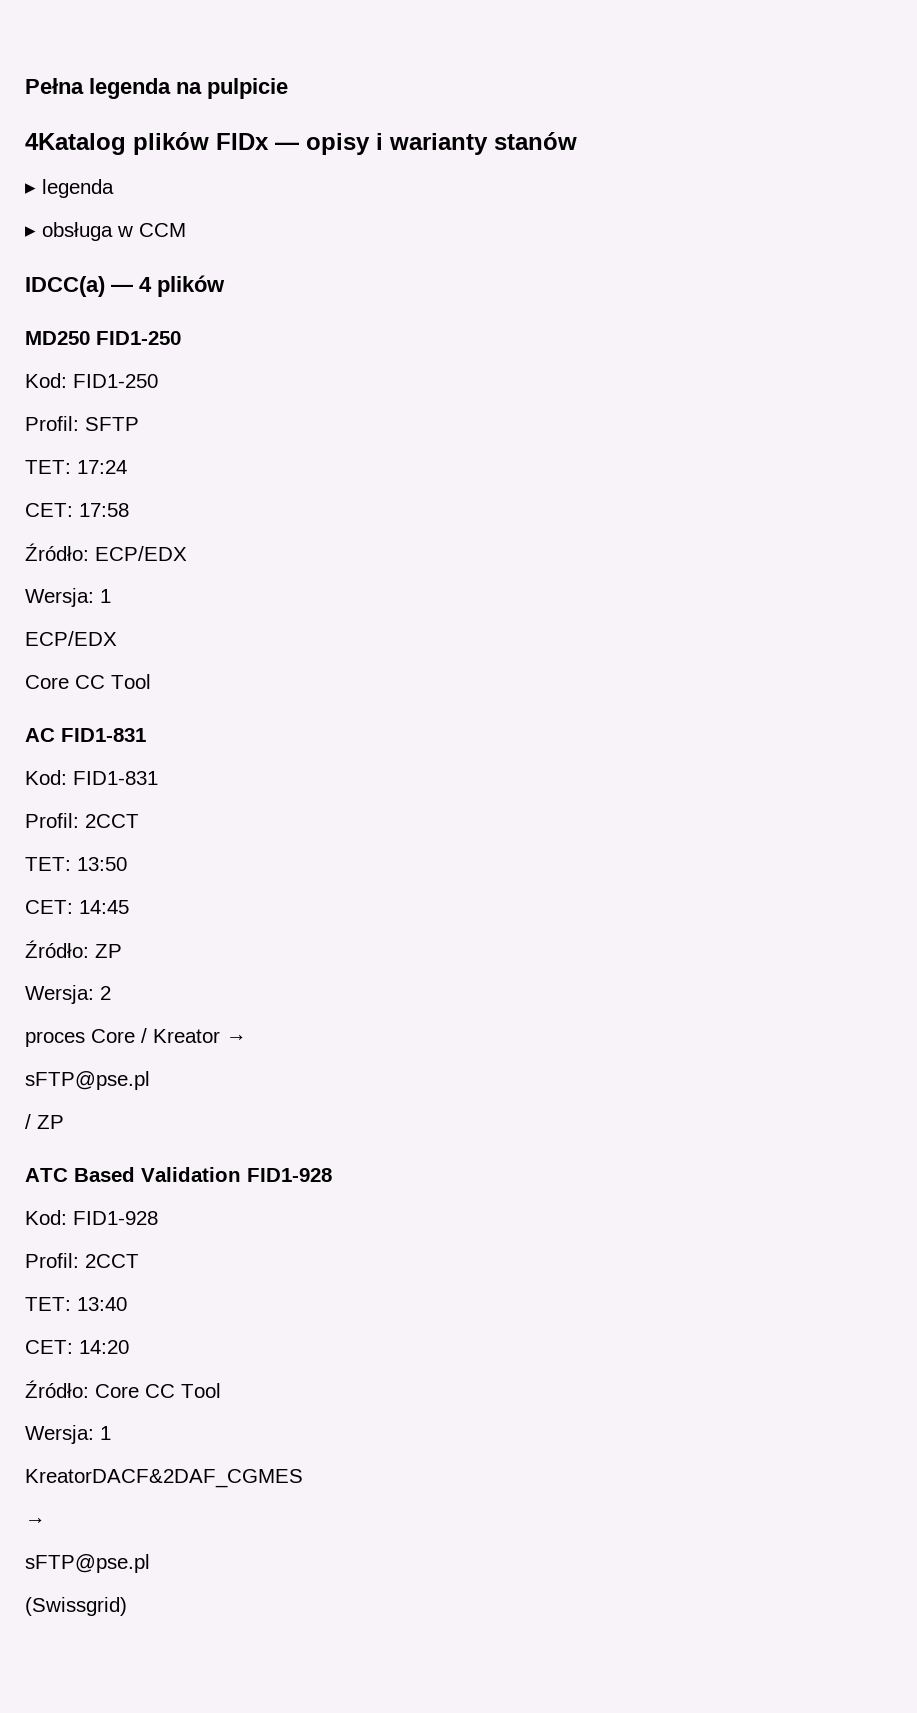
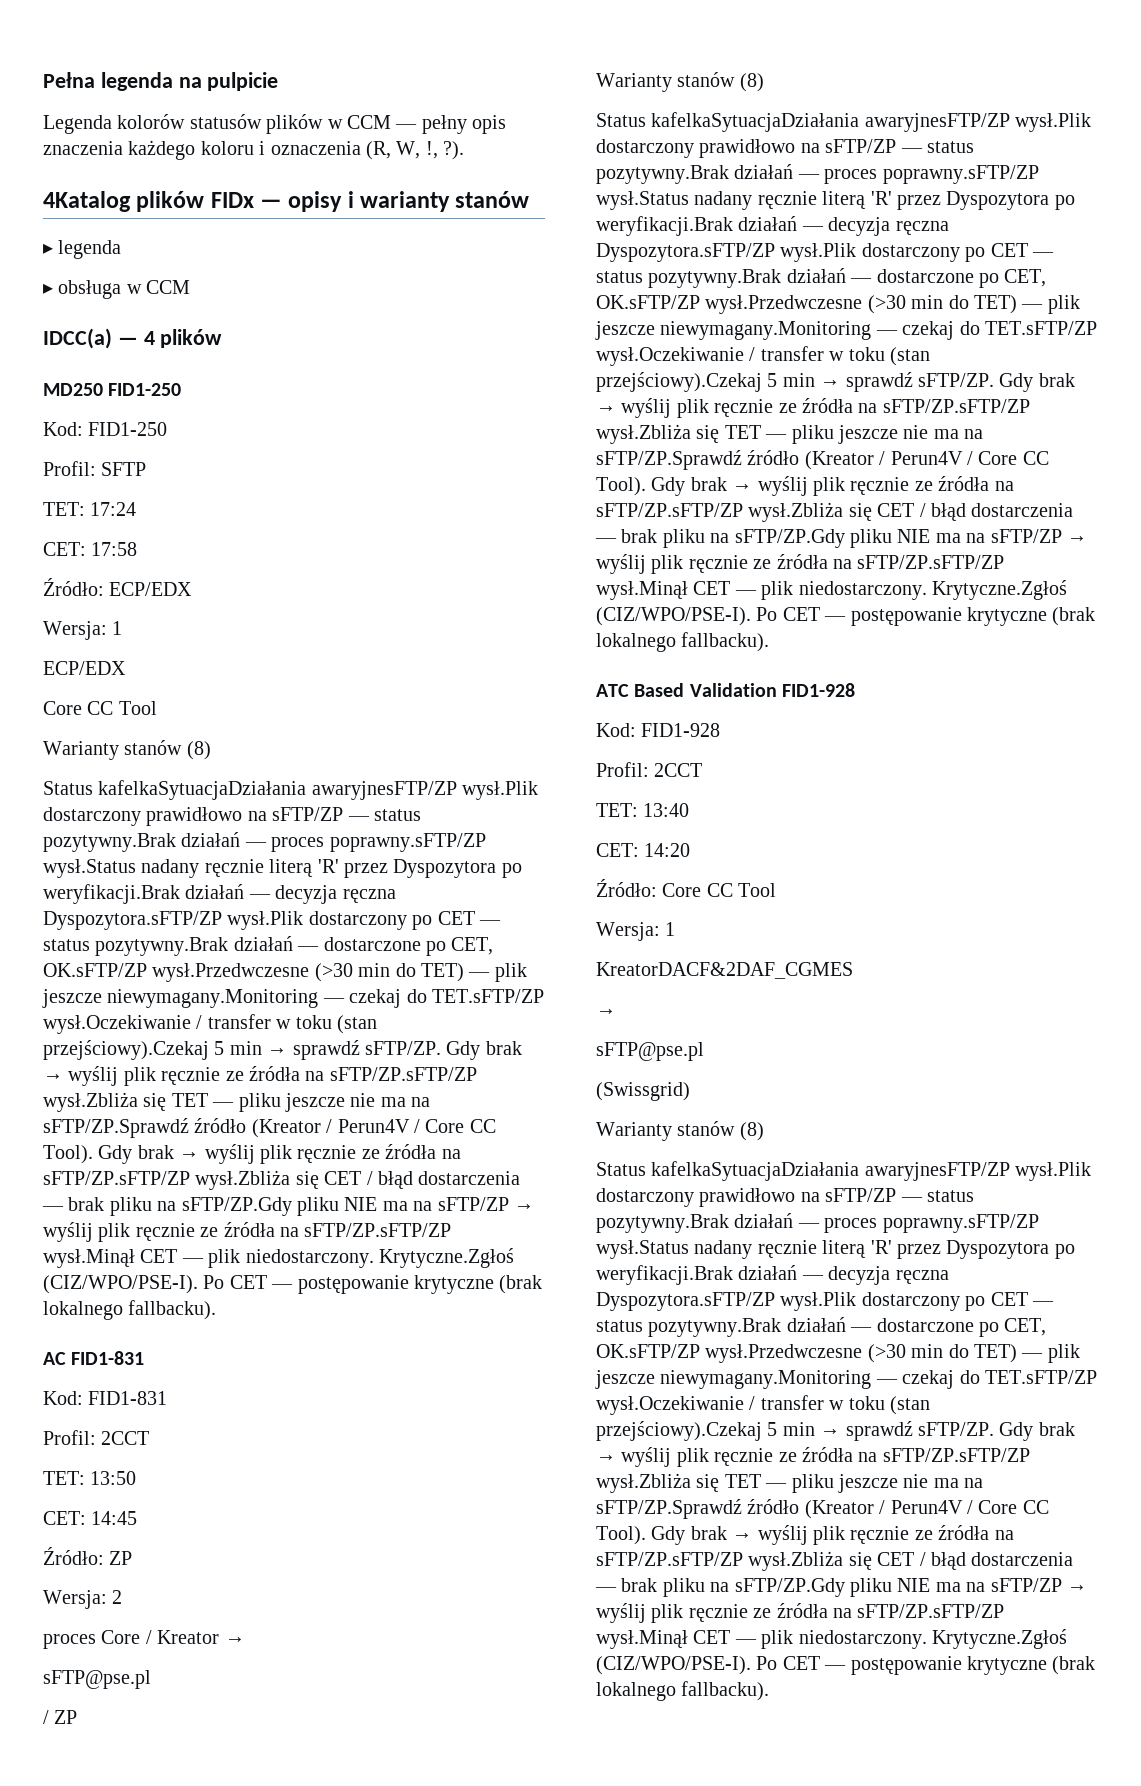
(288, 88) none -> [43,114,507,134] [43,140,465,160] // Legenda kolorów statusów plików w CCM — pełny opis znaczenia każdego koloru i oznaczenia (R, W, !, ?).
(151, 681) none -> [43,740,211,760] [43,780,539,800] [43,807,421,826] [43,832,486,852] [43,859,522,878] [43,884,396,904] [43,911,501,930] [43,936,494,956] [43,963,527,982] [42,989,544,1008] [43,1014,377,1034] [43,1040,522,1060] [43,1066,477,1086] [43,1092,431,1112] [43,1118,496,1138] [43,1144,461,1164] [43,1170,521,1190] [42,1197,534,1216] [43,1222,452,1242] [43,1248,514,1268] [43,1275,543,1294] [43,1300,217,1320] // Warianty stanów (8) // Status kafelkaSytuacjaDziałania awaryjnesFTP/ZP wysł.Plik dostarczony prawidłowo na sFTP/ZP — status pozytywny.Brak działań — proces poprawny.sFTP/ZP wysł.Status nadany ręcznie literą 'R' przez Dyspozytora po weryfikacji.Brak działań — decyzja ręczna Dyspozytora.sFTP/ZP wysł.Plik dostarczony po CET — status pozytywny.Brak działań — dostarczone po CET, OK.sFTP/ZP wysł.Przedwczesne (>30 min do TET) — plik jeszcze niewymagany.Monitoring — czekaj do TET.sFTP/ZP wysł.Oczekiwanie / transfer w toku (stan przejściowy).Czekaj 5 min → sprawdź sFTP/ZP. Gdy brak → wyślij plik ręcznie ze źródła na sFTP/ZP.sFTP/ZP wysł.Zbliża się TET — pliku jeszcze nie ma na sFTP/ZP.Sprawdź źródło (Kreator / Perun4V / Core CC Tool). Gdy brak → wyślij plik ręcznie ze źródła na sFTP/ZP.sFTP/ZP wysł.Zbliża się CET / błąd dostarczenia — brak pliku na sFTP/ZP.Gdy pliku NIE ma na sFTP/ZP → wyślij plik ręcznie ze źródła na sFTP/ZP.sFTP/ZP wysł.Minął CET — plik niedostarczony. Krytyczne.Zgłoś (CIZ/WPO/PSE-I). Po CET — postępowanie krytyczne (brak lokalnego fallbacku).
(64, 1122) none -> [596,72,764,92] [596,112,1092,132] [596,139,974,158] [596,164,1039,184] [596,191,1075,210] [596,216,949,236] [596,243,1054,262] [596,268,1047,288] [596,295,1080,314] [595,321,1097,340] [596,346,930,366] [596,372,1075,392] [596,398,1030,418] [596,424,984,444] [596,450,1049,470] [596,476,1014,496] [596,502,1074,522] [595,529,1087,548] [596,554,1005,574] [596,580,1067,600] [596,607,1096,626] [596,632,770,652] // Warianty stanów (8) // Status kafelkaSytuacjaDziałania awaryjnesFTP/ZP wysł.Plik dostarczony prawidłowo na sFTP/ZP — status pozytywny.Brak działań — proces poprawny.sFTP/ZP wysł.Status nadany ręcznie literą 'R' przez Dyspozytora po weryfikacji.Brak działań — decyzja ręczna Dyspozytora.sFTP/ZP wysł.Plik dostarczony po CET — status pozytywny.Brak działań — dostarczone po CET, OK.sFTP/ZP wysł.Przedwczesne (>30 min do TET) — plik jeszcze niewymagany.Monitoring — czekaj do TET.sFTP/ZP wysł.Oczekiwanie / transfer w toku (stan przejściowy).Czekaj 5 min → sprawdź sFTP/ZP. Gdy brak → wyślij plik ręcznie ze źródła na sFTP/ZP.sFTP/ZP wysł.Zbliża się TET — pliku jeszcze nie ma na sFTP/ZP.Sprawdź źródło (Kreator / Perun4V / Core CC Tool). Gdy brak → wyślij plik ręcznie ze źródła na sFTP/ZP.sFTP/ZP wysł.Zbliża się CET / błąd dostarczenia — brak pliku na sFTP/ZP.Gdy pliku NIE ma na sFTP/ZP → wyślij plik ręcznie ze źródła na sFTP/ZP.sFTP/ZP wysł.Minął CET — plik niedostarczony. Krytyczne.Zgłoś (CIZ/WPO/PSE-I). Po CET — postępowanie krytyczne (brak lokalnego fallbacku).
(127, 1606) none -> [596,1121,764,1141] [596,1161,1092,1181] [596,1188,974,1207] [596,1213,1039,1233] [596,1240,1075,1259] [596,1265,949,1285] [596,1292,1054,1311] [596,1317,1047,1337] [596,1344,1080,1363] [595,1370,1097,1389] [596,1395,930,1415] [596,1421,1075,1441] [596,1447,1030,1467] [596,1473,984,1493] [596,1499,1049,1519] [596,1525,1014,1545] [596,1551,1074,1571] [595,1578,1087,1597] [596,1603,1005,1623] [596,1629,1067,1649] [596,1656,1096,1675] [596,1681,770,1701] // Warianty stanów (8) // Status kafelkaSytuacjaDziałania awaryjnesFTP/ZP wysł.Plik dostarczony prawidłowo na sFTP/ZP — status pozytywny.Brak działań — proces poprawny.sFTP/ZP wysł.Status nadany ręcznie literą 'R' przez Dyspozytora po weryfikacji.Brak działań — decyzja ręczna Dyspozytora.sFTP/ZP wysł.Plik dostarczony po CET — status pozytywny.Brak działań — dostarczone po CET, OK.sFTP/ZP wysł.Przedwczesne (>30 min do TET) — plik jeszcze niewymagany.Monitoring — czekaj do TET.sFTP/ZP wysł.Oczekiwanie / transfer w toku (stan przejściowy).Czekaj 5 min → sprawdź sFTP/ZP. Gdy brak → wyślij plik ręcznie ze źródła na sFTP/ZP.sFTP/ZP wysł.Zbliża się TET — pliku jeszcze nie ma na sFTP/ZP.Sprawdź źródło (Kreator / Perun4V / Core CC Tool). Gdy brak → wyślij plik ręcznie ze źródła na sFTP/ZP.sFTP/ZP wysł.Zbliża się CET / błąd dostarczenia — brak pliku na sFTP/ZP.Gdy pliku NIE ma na sFTP/ZP → wyślij plik ręcznie ze źródła na sFTP/ZP.sFTP/ZP wysł.Minął CET — plik niedostarczony. Krytyczne.Zgłoś (CIZ/WPO/PSE-I). Po CET — postępowanie krytyczne (brak lokalnego fallbacku).

